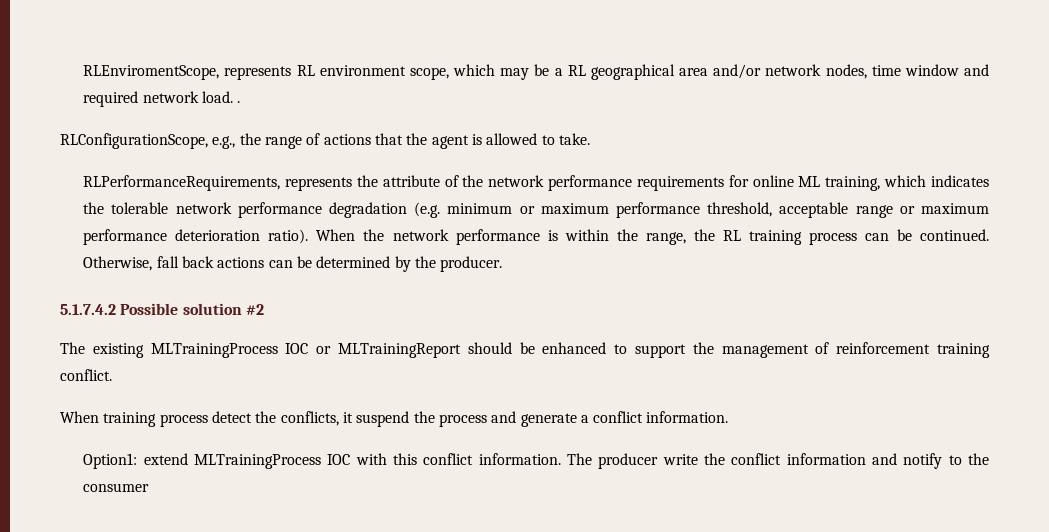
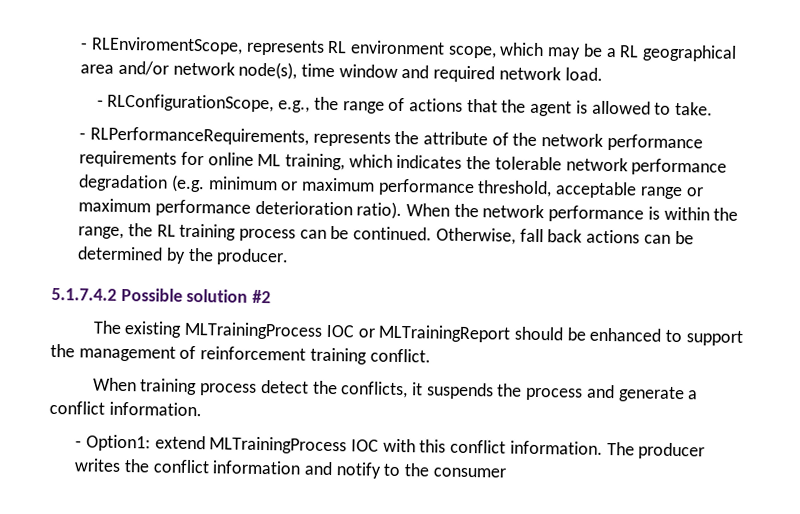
(83, 72) none -> [80,42,89,50] -
[825,64,867,79] nodes, -> [238,61,298,80] node(s),
[237,101,241,103] . // -> [96,99,104,107] // -
(590, 139) none -> [79,132,87,140] -
[356,411,410,427] suspend -> [425,382,494,400] suspends
(729, 417) none -> [75,440,83,448] -
[662,454,698,465] write -> [74,458,122,472] writes

